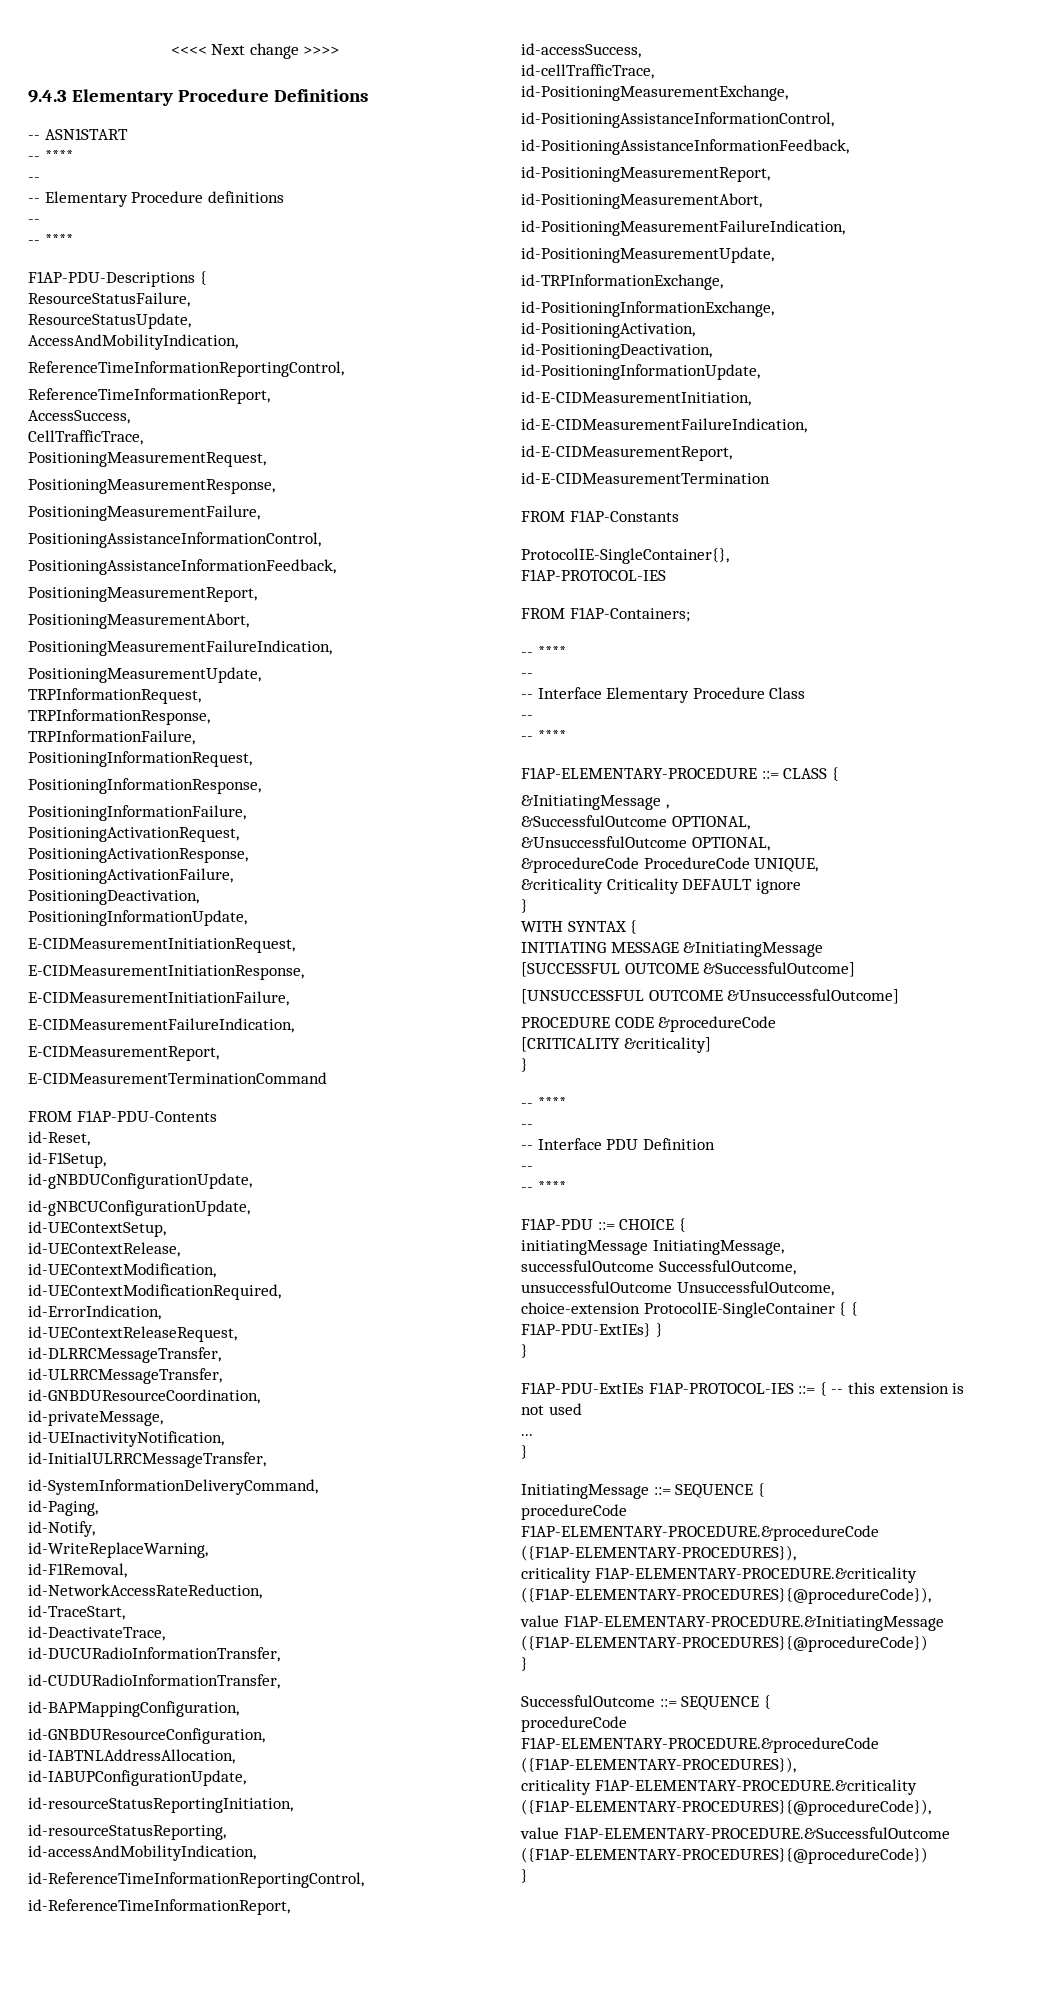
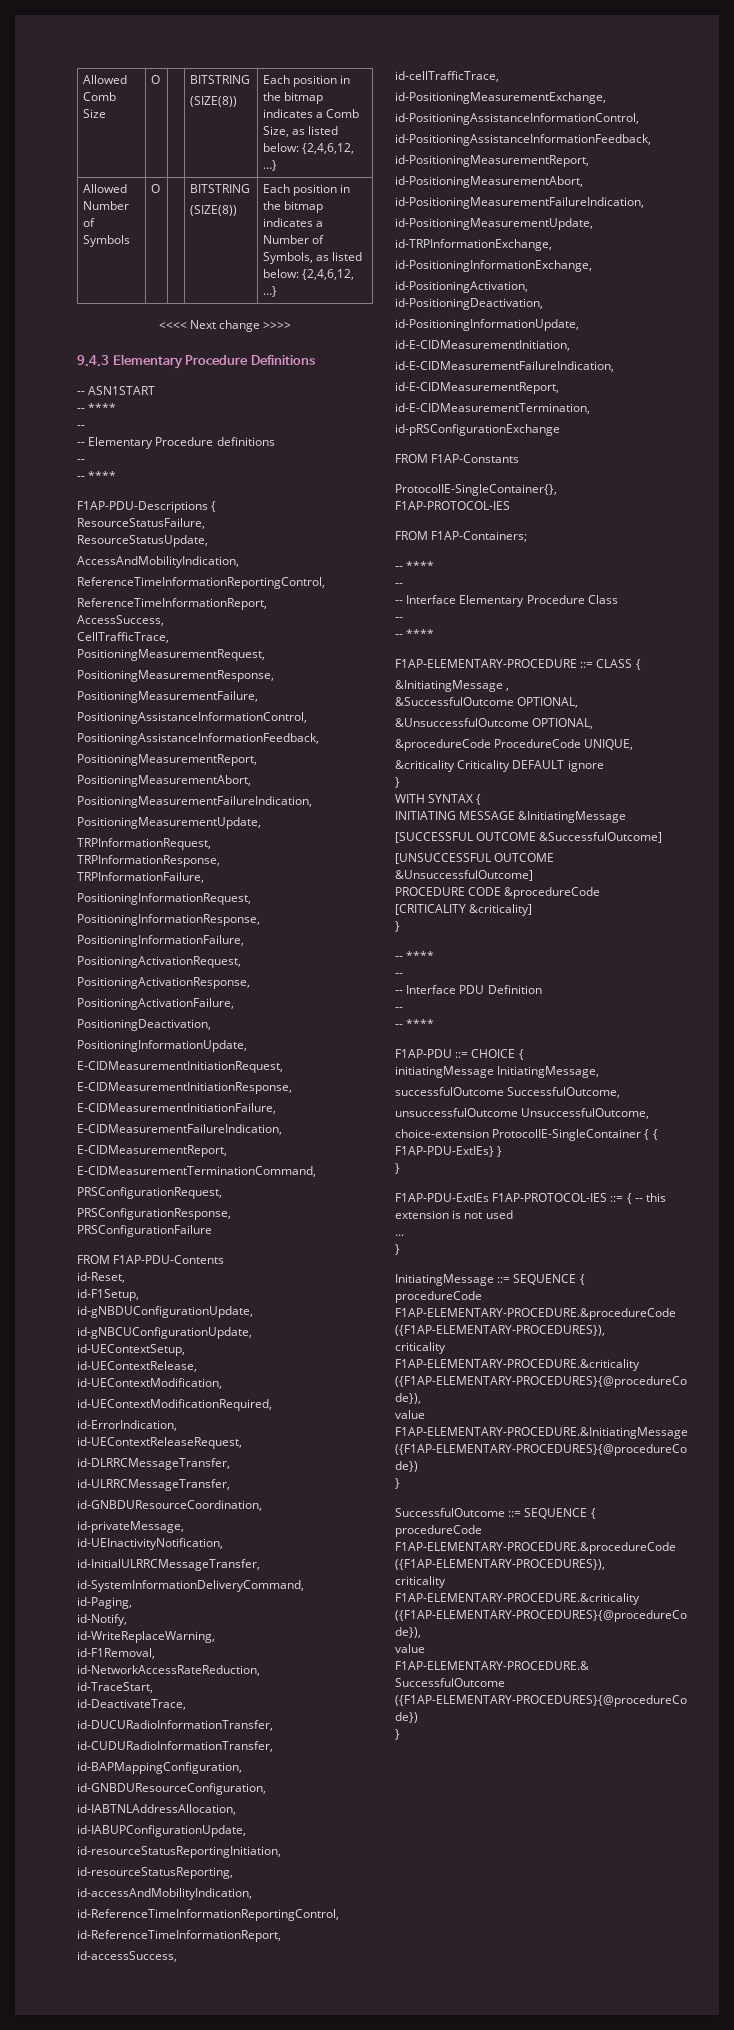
(170, 50) none -> [82,75,127,84] [82,92,116,101] [82,109,106,118] [150,75,160,84] [189,75,250,84] [189,96,237,107] [262,75,351,87] [262,92,324,104] [262,109,360,118] [262,126,339,137] [262,143,355,154] [262,160,277,171] [82,184,127,193] [82,201,129,210] [82,218,95,227] [82,235,130,247] [150,184,160,193] [189,184,250,193] [189,205,237,216] [262,184,351,196] [262,201,324,213] [262,218,324,227] [262,235,325,244] [262,252,363,264] [262,269,355,280] [262,286,277,297] Allowed Comb Size | O | | BITSTRING // (SIZE(8)) | Each position in the bitmap indicates a Comb Size, as listed below: {2,4,6,12, …} // Allowed Number of Symbols | O | | BITSTRING // (SIZE(8)) | Each position in the bitmap indicates a Number of Symbols, as listed below: {2,4,6,12, …} //
[28,1072,327,1084] E-CIDMeasurementTerminationCommand -> [77,1166,316,1177] [77,1187,222,1199] [77,1208,231,1220] [77,1225,212,1237] E-CIDMeasurementTerminationCommand, // PRSConfigurationRequest, // PRSConfigurationResponse, // PRSConfigurationFailure
[521,472,770,484] id-E-CIDMeasurementTermination -> [395,403,590,414] [395,424,560,436] id-E-CIDMeasurementTermination, // id-pRSConfigurationExchange

